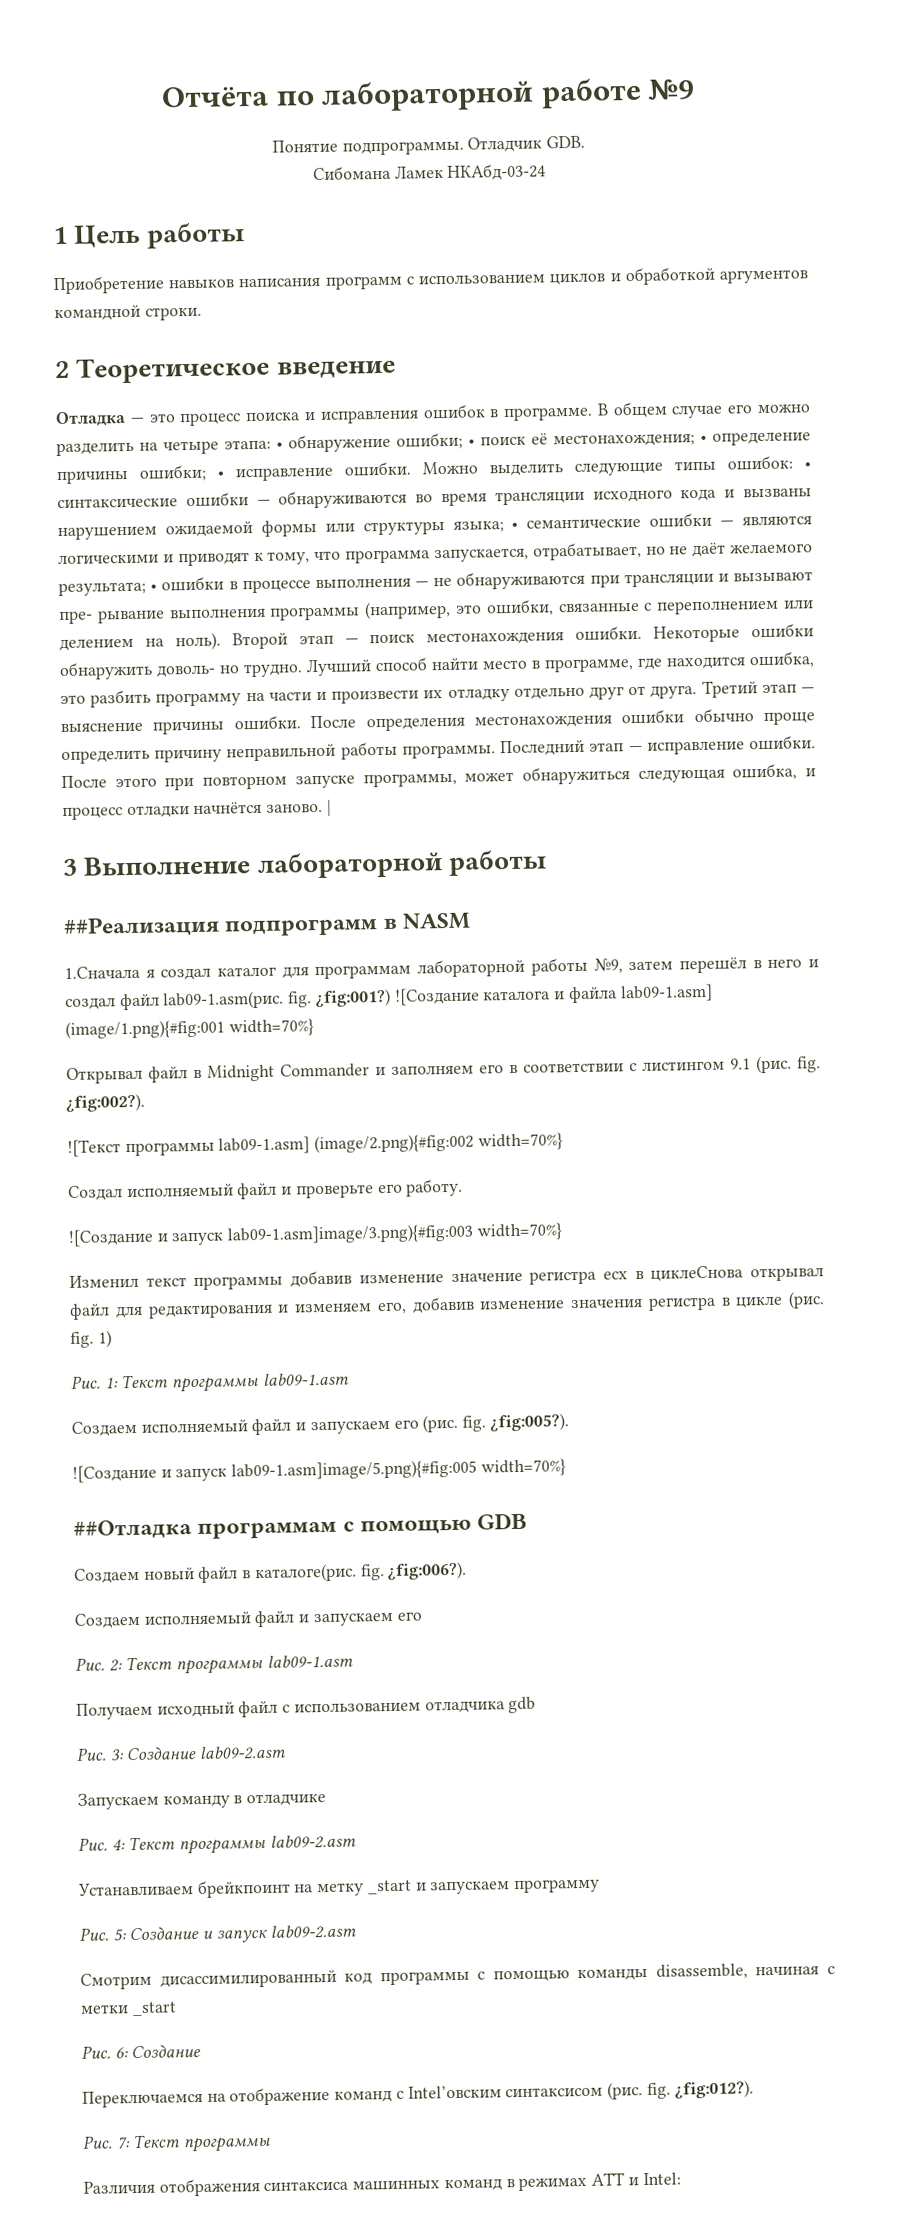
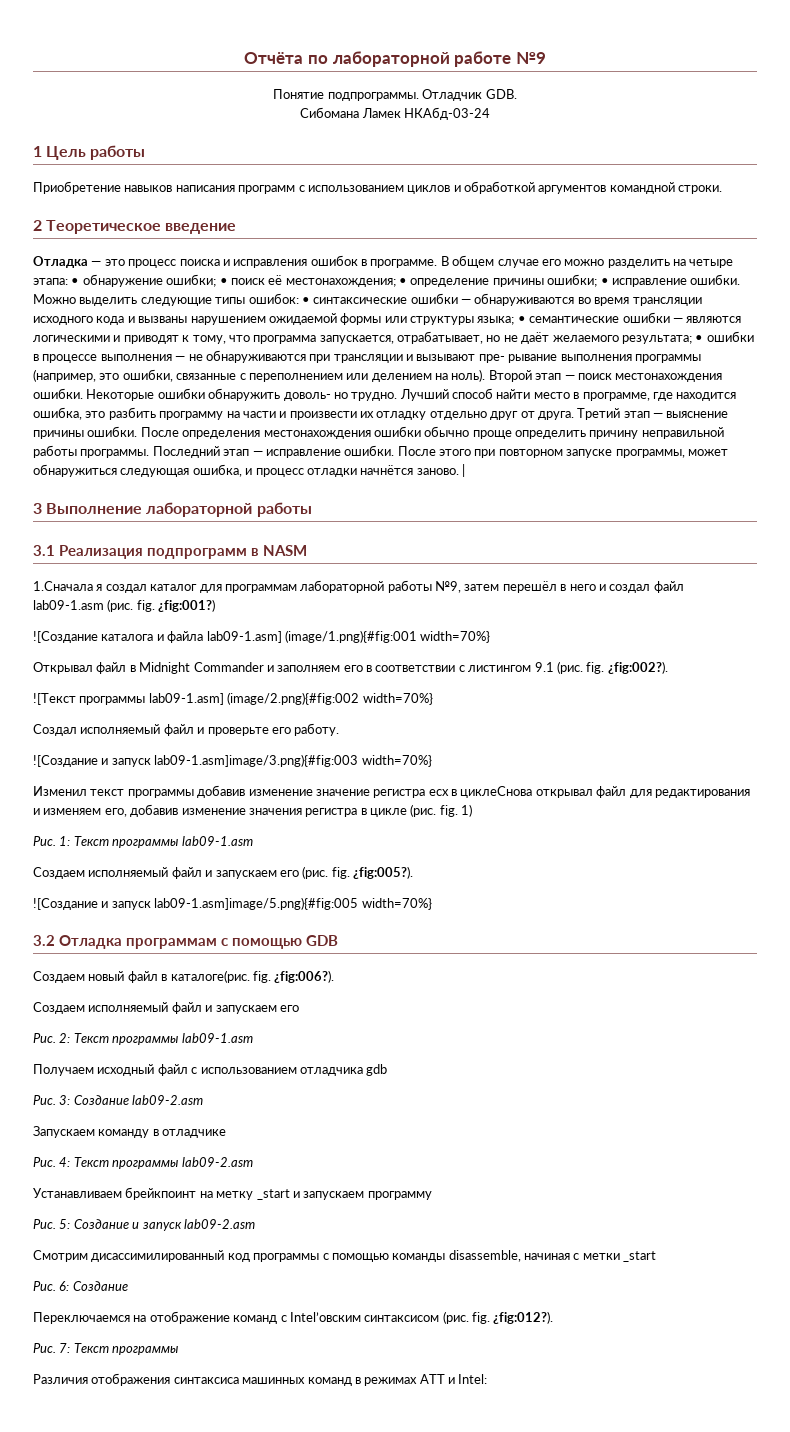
[63,915,220,939] ##Реализация -> [33,545,143,559] 3.1 Реализация
[163,990,285,1010] lab09-1.asm(рис. -> [33,599,134,612] lab09-1.asm (рис.
(391, 998) none -> (216, 605) //
[73,1519,192,1540] ##Отладка -> [33,935,122,949] 3.2 Отладка

